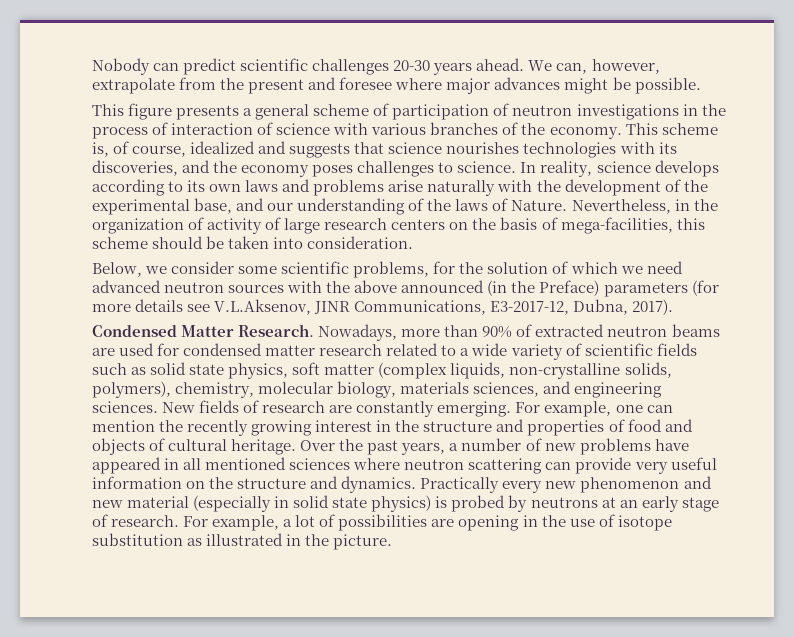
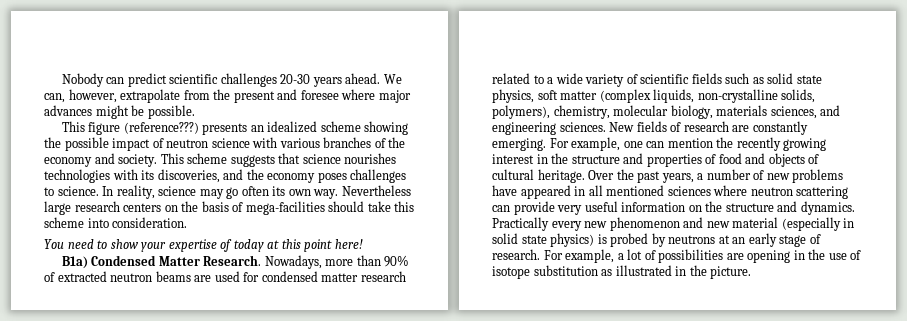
[176,103,726,120] [92,122,274,139] presents a general scheme of participation of neutron investigations in the process of interaction of -> [123,121,409,135] [44,137,209,151] (reference???) presents an idealized scheme showing the possible impact of neutron
[549,123,718,139] [92,141,287,157] economy. This scheme is, of course, idealized and -> [44,153,228,167] economy and society. This scheme
[654,160,719,177] [92,179,708,196] [92,198,718,215] [92,217,282,234] develops according to its own laws and problems arise naturally with the development of the experimental base, and our understanding of the laws of Nature. Nevertheless, in the organization of activity of -> [199,185,411,199] may go often its own way. Nevertheless
[560,217,705,234] [92,236,414,249] [92,261,683,278] [92,280,719,297] [92,299,674,315] mega-facilities, this scheme should be taken into consideration. // Below, we consider some scientific problems, for the solution of which we need advanced neutron sources with the above announced (in the Preface) parameters (for more details see V.L.Aksenov, JINR Communications, E3-2017-12, Dubna, 2017). // -> [245,201,415,215] [44,217,188,228] [44,239,363,252] [61,256,88,269] mega-facilities should take this scheme into consideration. // You need to show your expertise of today at this point here! // B1a)

